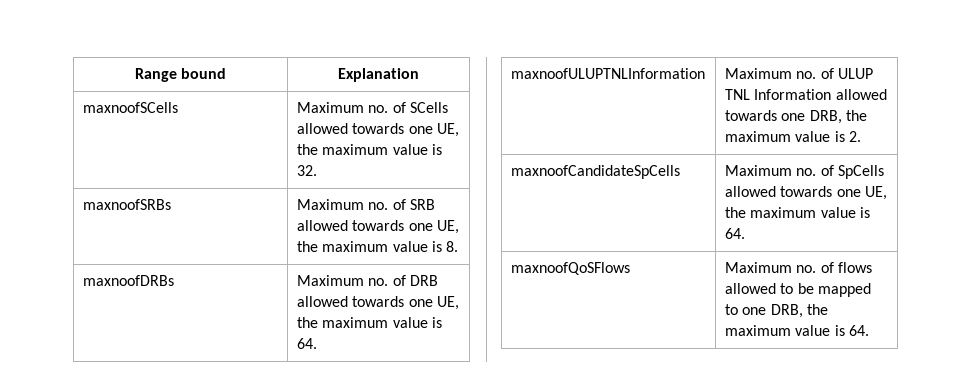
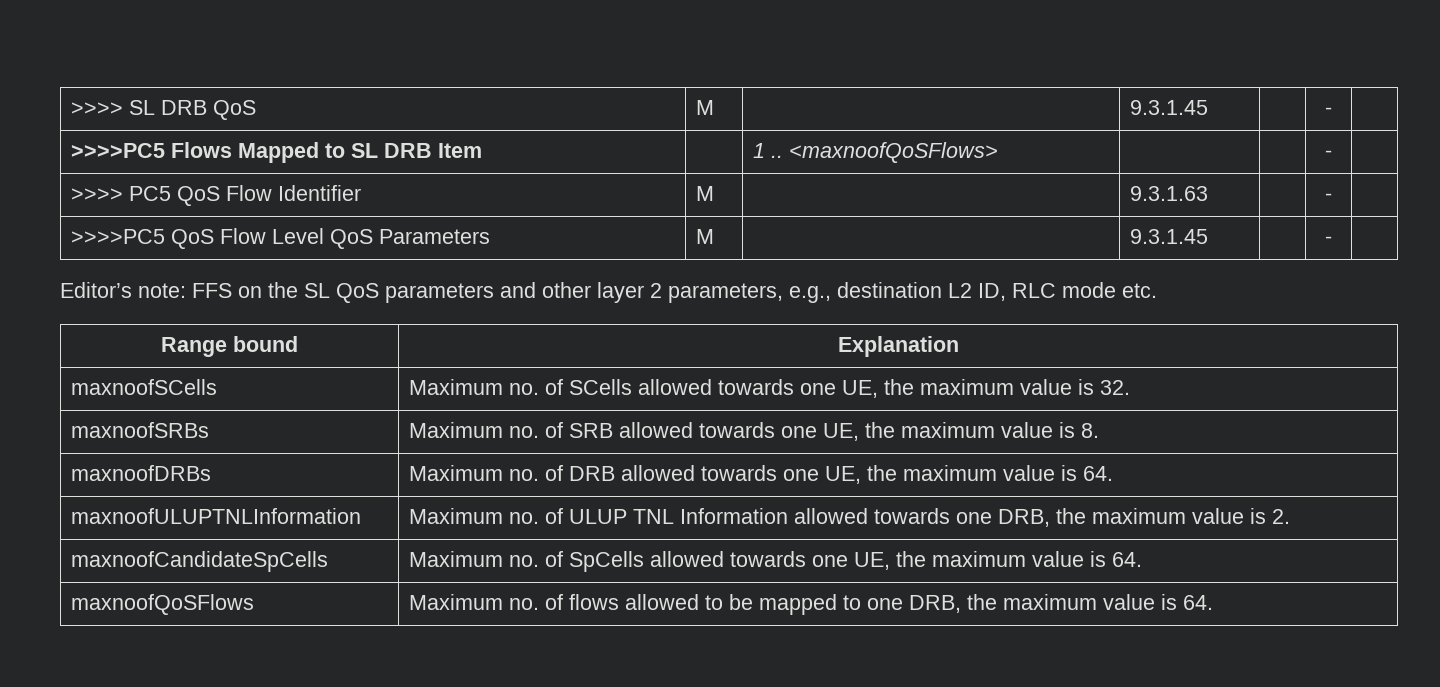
(134, 75) none -> [71,100,257,120] [696,100,715,115] [1130,100,1209,115] [1325,107,1332,115] [71,142,483,163] [753,142,999,163] [1325,150,1332,158] [71,185,362,206] [696,186,715,201] [1130,186,1209,201] [1325,193,1332,201] [71,228,491,249] [696,229,715,244] [1130,229,1209,244] [1325,236,1332,244] [60,282,1157,303] >>>> SL DRB QoS | M | | 9.3.1.45 | | - | // >>>>PC5 Flows Mapped to SL DRB Item | | 1 .. <maxnoofQoSFlows> | | | - | // >>>> PC5 QoS Flow Identifier | M | | 9.3.1.63 | | - | // >>>>PC5 QoS Flow Level QoS Parameters | M | | 9.3.1.45 | | - | // Editor’s note: FFS on the SL QoS parameters and other layer 2 parameters, e.g., destination L2 ID, RLC mode etc. //

